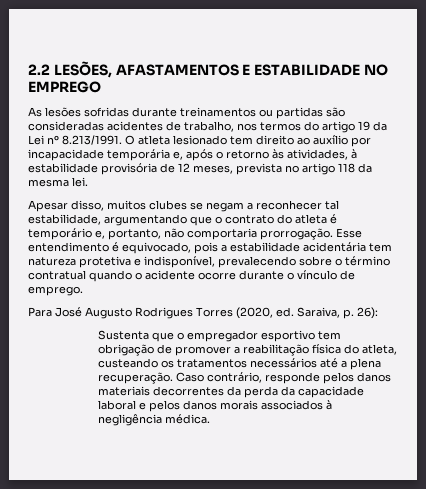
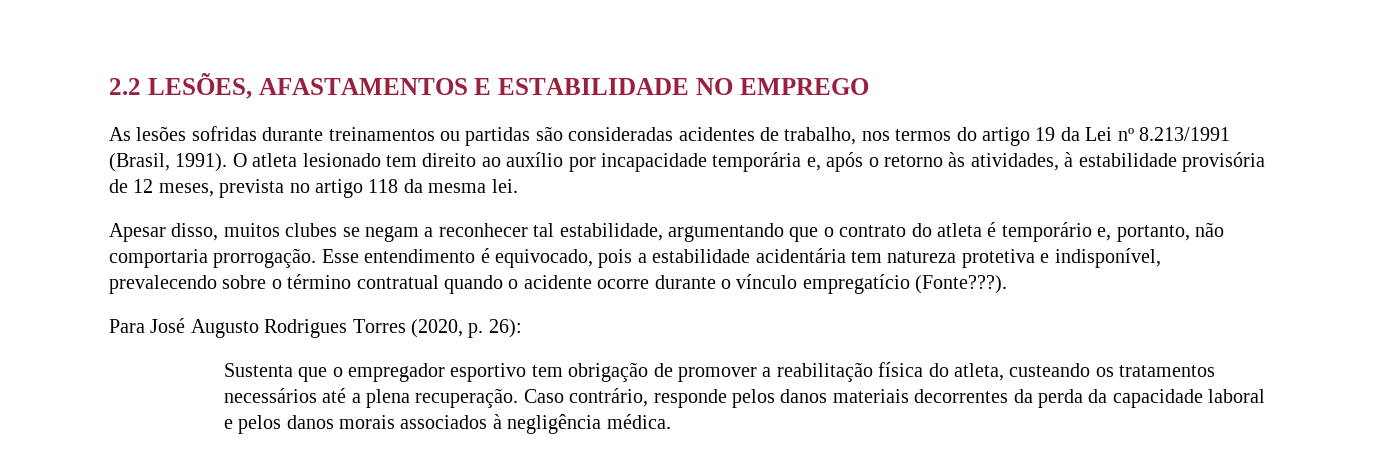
[62,135,122,145] 8.213/1991. -> [1138,127,1230,141] [109,153,228,172] 8.213/1991 (Brasil, 1991).
[340,270,355,280] [28,286,83,296] de emprego. -> [802,274,1008,294] empregatício (Fonte???).
[276,307,340,318] ed. Saraiva, -> (463, 328) none

